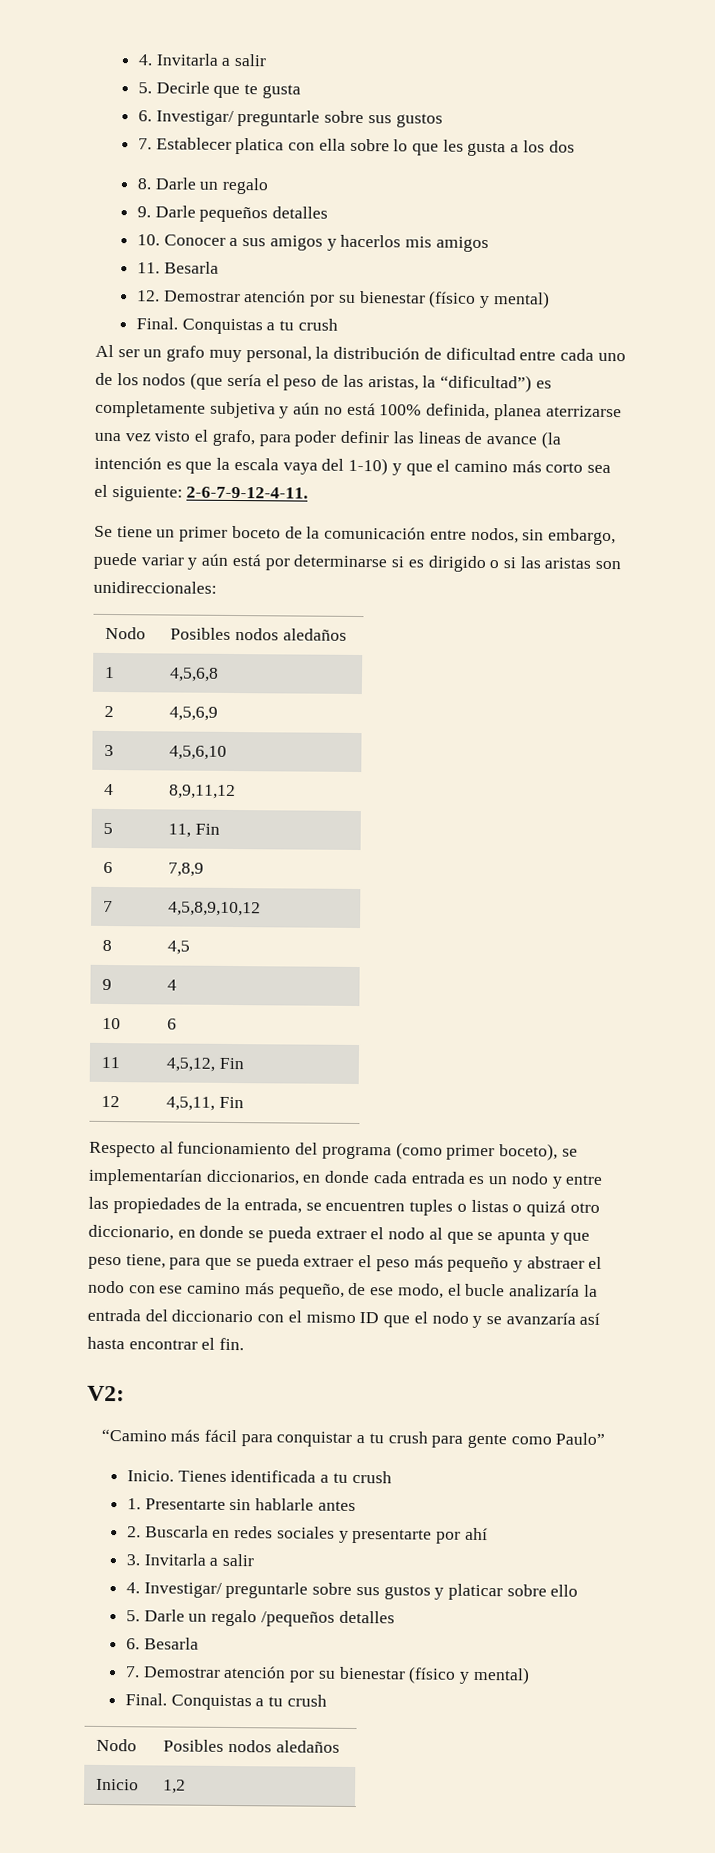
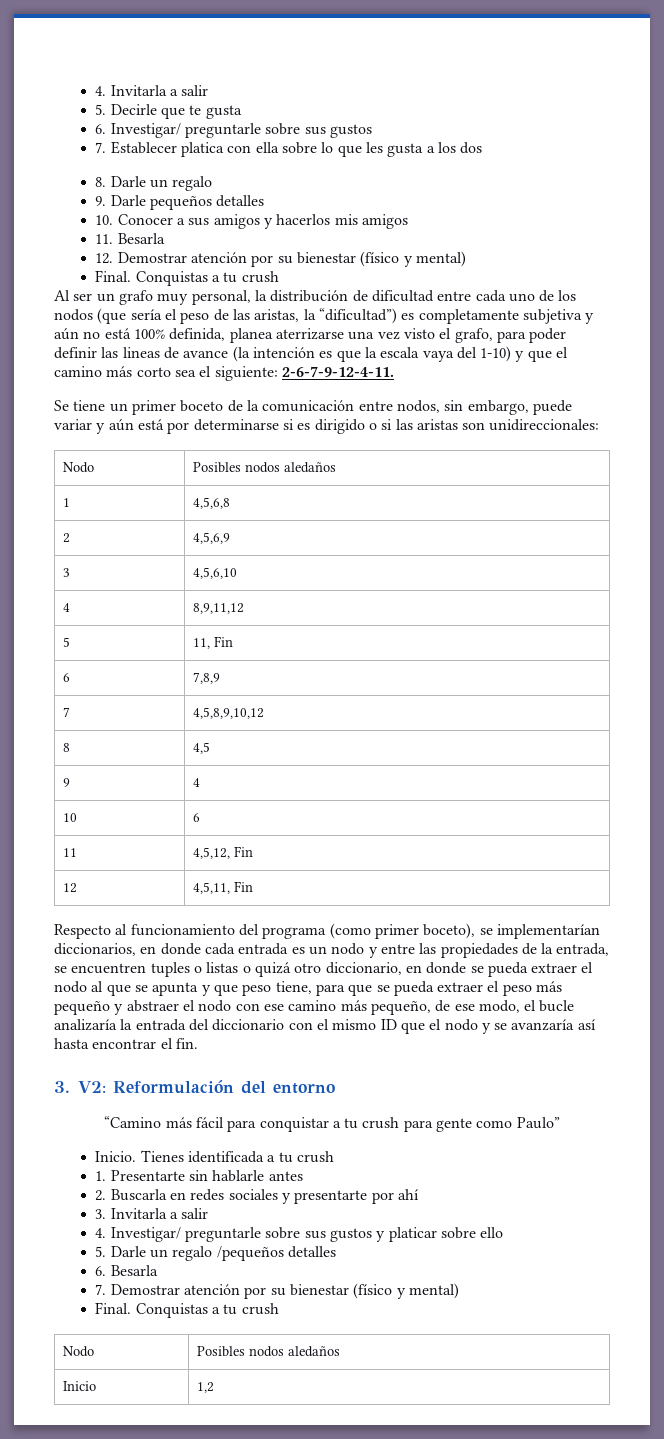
(245, 1344) none -> [54,1081,70,1093] 3.
(125, 1393) none -> [113,1080,335,1094] Reformulación del entorno

